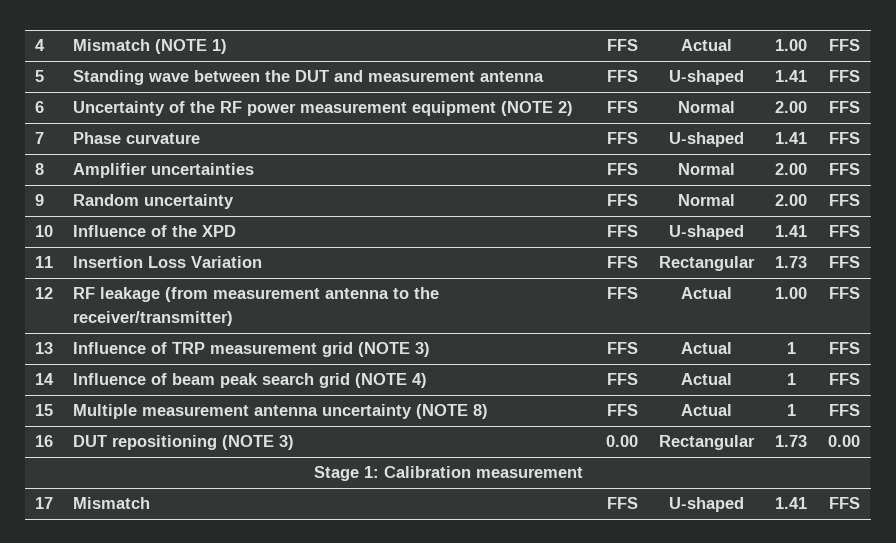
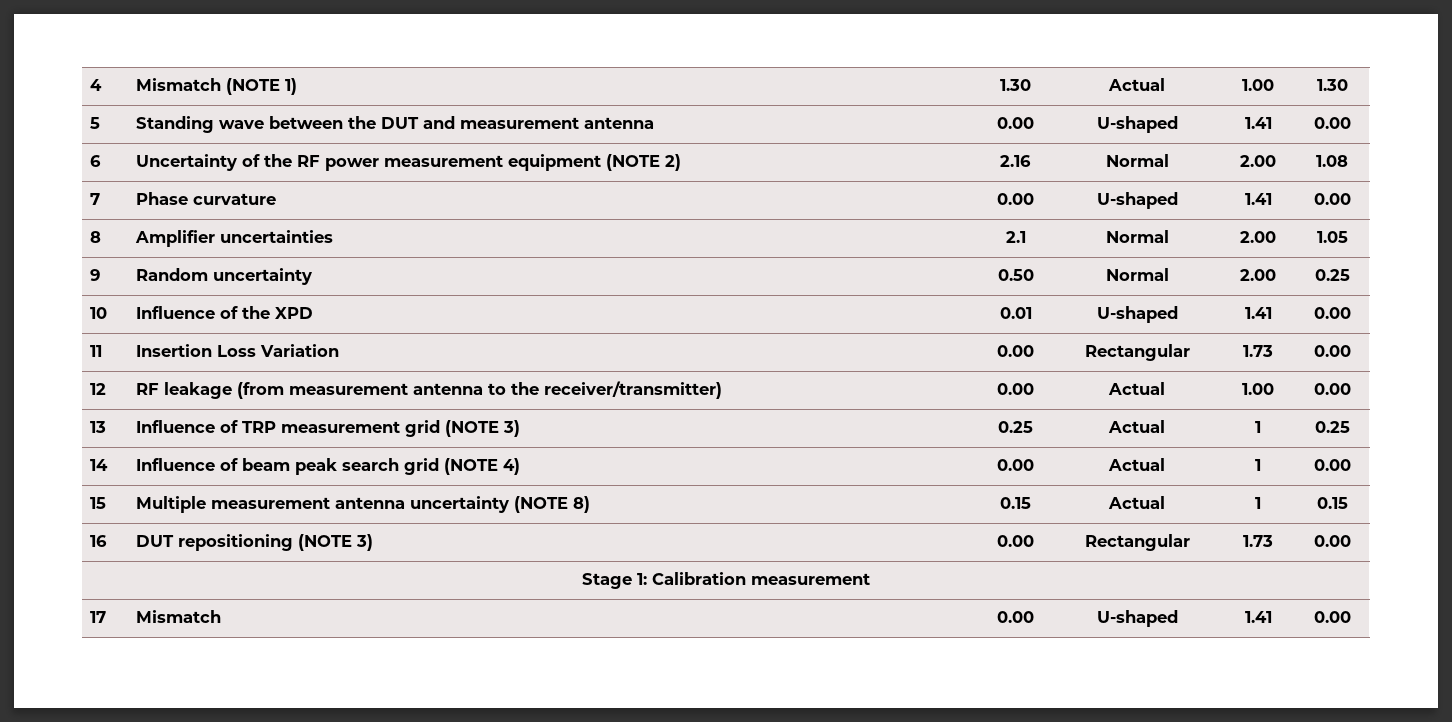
[606,39,638,51] [681,39,732,51] [775,39,807,51] [828,39,860,51] FFS | Actual | 1.00 | FFS -> [1000,79,1031,91] [1108,78,1165,91] [1242,79,1274,91] [1316,79,1348,91] 1.30 | Actual | 1.00 | 1.30
[606,70,638,82] [669,70,744,85] [775,70,807,82] [828,70,860,82] FFS | U-shaped | 1.41 | FFS -> [997,117,1034,129] [1096,116,1178,133] [1244,117,1272,129] [1313,117,1351,129] 0.00 | U-shaped | 1.41 | 0.00
[606,101,638,113] [678,101,735,113] [775,101,807,113] [828,101,860,113] FFS | Normal | 2.00 | FFS -> [1000,155,1031,167] [1105,154,1169,167] [1240,155,1276,167] [1316,155,1348,167] 2.16 | Normal | 2.00 | 1.08
[606,132,638,144] [669,132,744,147] [775,132,807,144] [828,132,860,144] FFS | U-shaped | 1.41 | FFS -> [997,193,1034,205] [1096,192,1178,209] [1244,193,1272,205] [1313,193,1351,205] 0.00 | U-shaped | 1.41 | 0.00
[606,163,638,175] [678,163,735,175] [775,163,807,175] [828,163,860,175] FFS | Normal | 2.00 | FFS -> [1005,231,1026,243] [1105,230,1169,243] [1240,231,1276,243] [1316,231,1348,243] 2.1 | Normal | 2.00 | 1.05
[606,194,638,206] [678,194,735,206] [775,194,807,206] [828,194,860,206] FFS | Normal | 2.00 | FFS -> [997,269,1034,281] [1105,268,1169,281] [1240,269,1276,281] [1314,269,1350,281] 0.50 | Normal | 2.00 | 0.25
[606,225,638,237] [669,225,744,240] [775,225,807,237] [828,225,860,237] FFS | U-shaped | 1.41 | FFS -> [999,307,1032,319] [1096,306,1178,323] [1244,307,1272,319] [1313,307,1351,319] 0.01 | U-shaped | 1.41 | 0.00
[606,256,638,268] [659,256,755,271] [775,256,807,268] [828,256,860,268] FFS | Rectangular | 1.73 | FFS -> [997,345,1034,357] [1084,344,1190,361] [1243,345,1273,357] [1313,345,1351,357] 0.00 | Rectangular | 1.73 | 0.00
[606,287,638,299] [681,287,732,299] [775,287,807,299] [828,287,860,299] FFS | Actual | 1.00 | FFS -> [997,383,1034,395] [1108,382,1165,395] [1242,383,1274,395] [1313,383,1351,395] 0.00 | Actual | 1.00 | 0.00
[606,342,638,354] [681,342,732,354] [786,342,796,354] [828,342,860,354] FFS | Actual | 1 | FFS -> [998,421,1033,433] [1108,420,1165,433] [1255,421,1261,433] [1314,421,1350,433] 0.25 | Actual | 1 | 0.25
[606,373,638,385] [681,373,732,385] [786,373,796,385] [828,373,860,385] FFS | Actual | 1 | FFS -> [997,459,1034,471] [1108,458,1165,471] [1255,459,1261,471] [1313,459,1351,471] 0.00 | Actual | 1 | 0.00
[606,404,638,416] [681,404,732,416] [786,404,796,416] [828,404,860,416] FFS | Actual | 1 | FFS -> [1000,497,1031,509] [1108,496,1165,509] [1255,497,1261,509] [1316,497,1348,509] 0.15 | Actual | 1 | 0.15
[606,497,638,509] [669,497,744,512] [775,497,807,509] [828,497,860,509] FFS | U-shaped | 1.41 | FFS -> [997,611,1034,623] [1096,610,1178,627] [1244,611,1272,623] [1313,611,1351,623] 0.00 | U-shaped | 1.41 | 0.00

